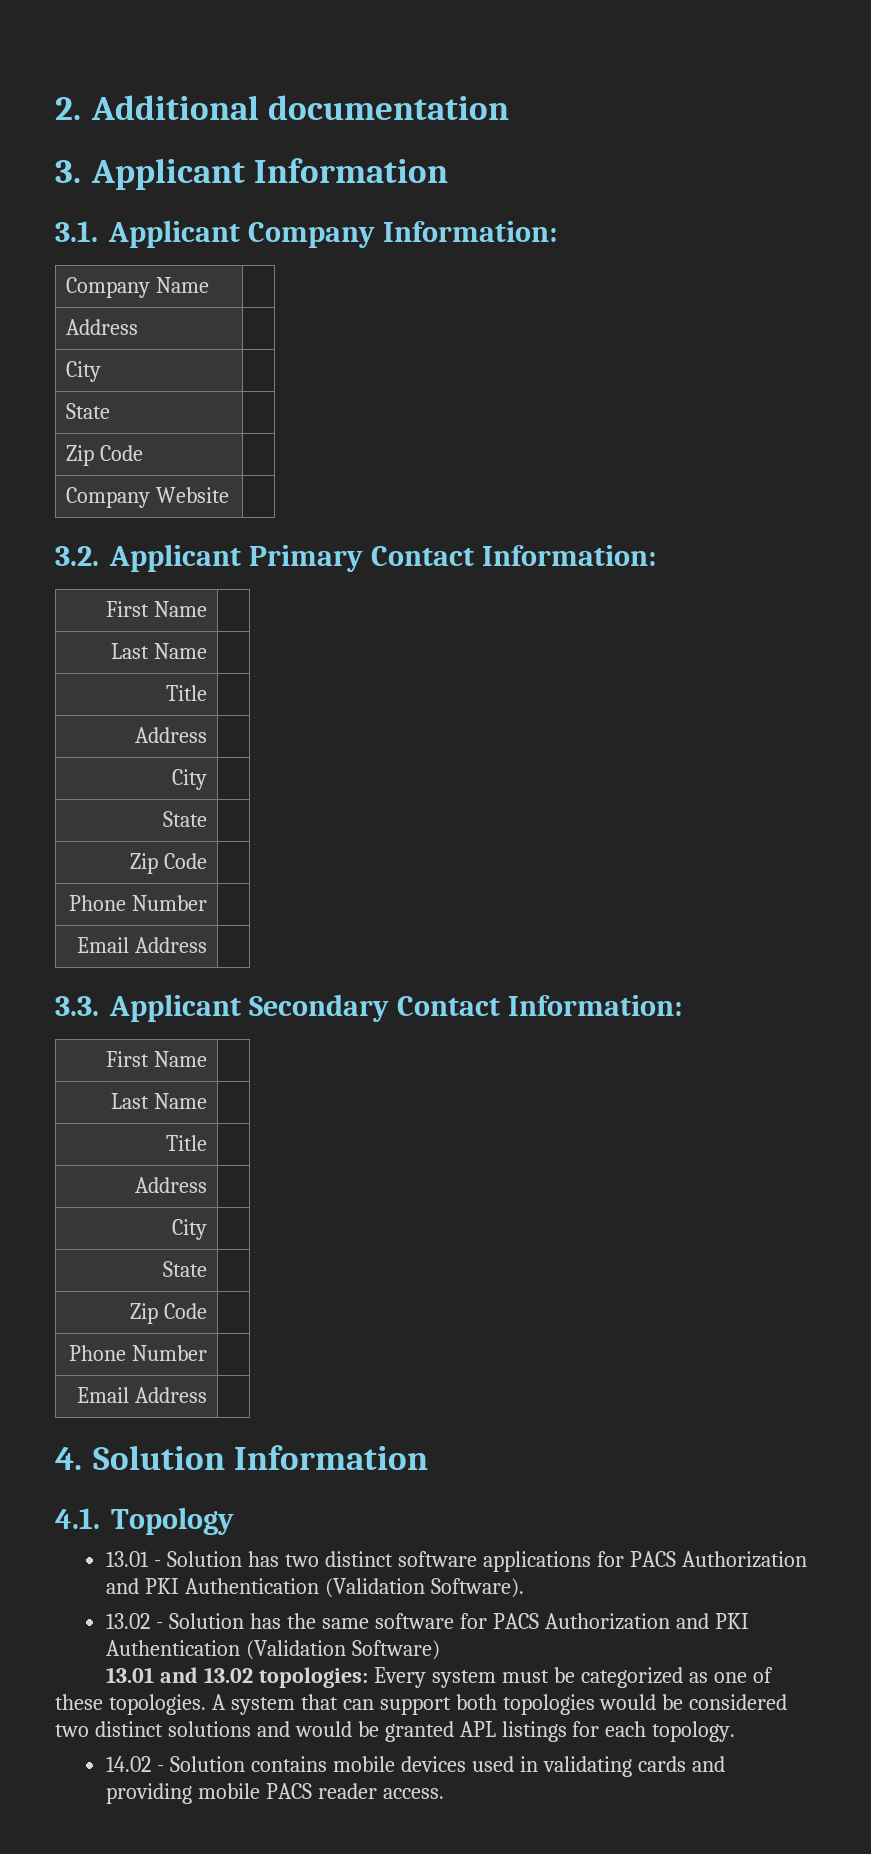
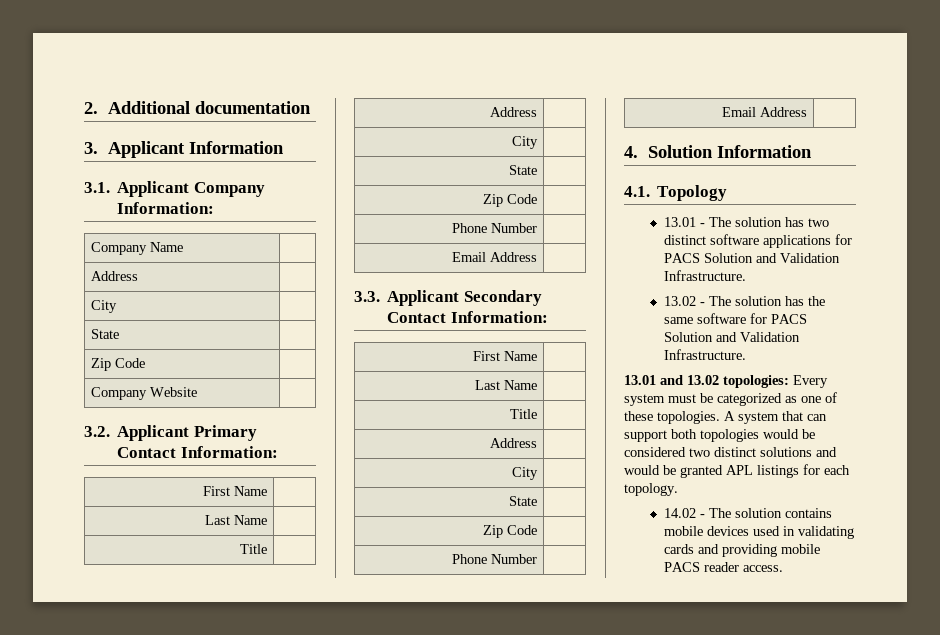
[167,1551,243,1567] Solution -> [708,217,782,227] The solution
[681,1551,807,1568] [106,1578,524,1598] Authorization and PKI Authentication (Validation Software). -> [703,253,840,263] [663,270,746,281] Solution and Validation Infrastructure.
[169,1613,245,1629] Solution -> [708,296,782,306] The solution
[544,1613,749,1630] [106,1640,441,1660] Authorization and PKI Authentication (Validation Software) -> [663,332,800,342] [663,349,746,360] Solution and Validation Infrastructure.
[170,1756,246,1772] Solution -> [708,508,782,518] The solution

